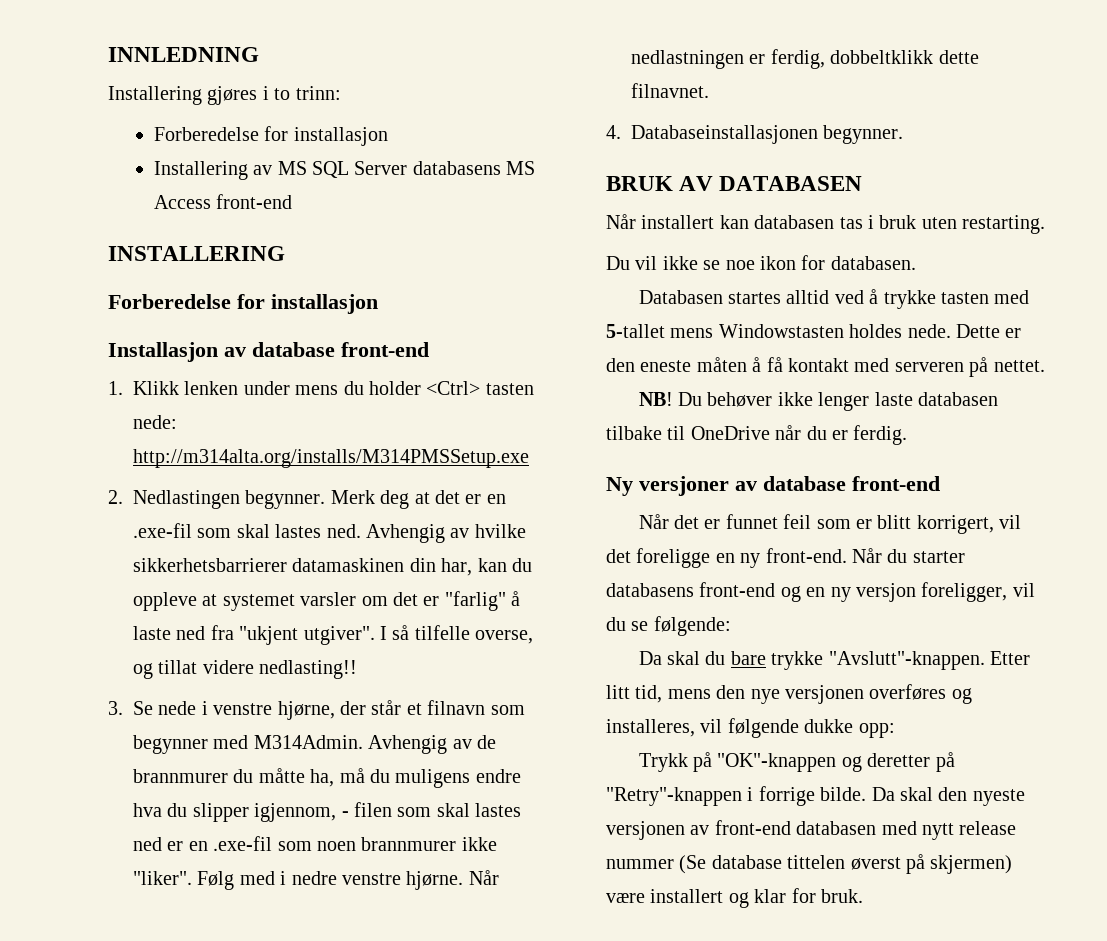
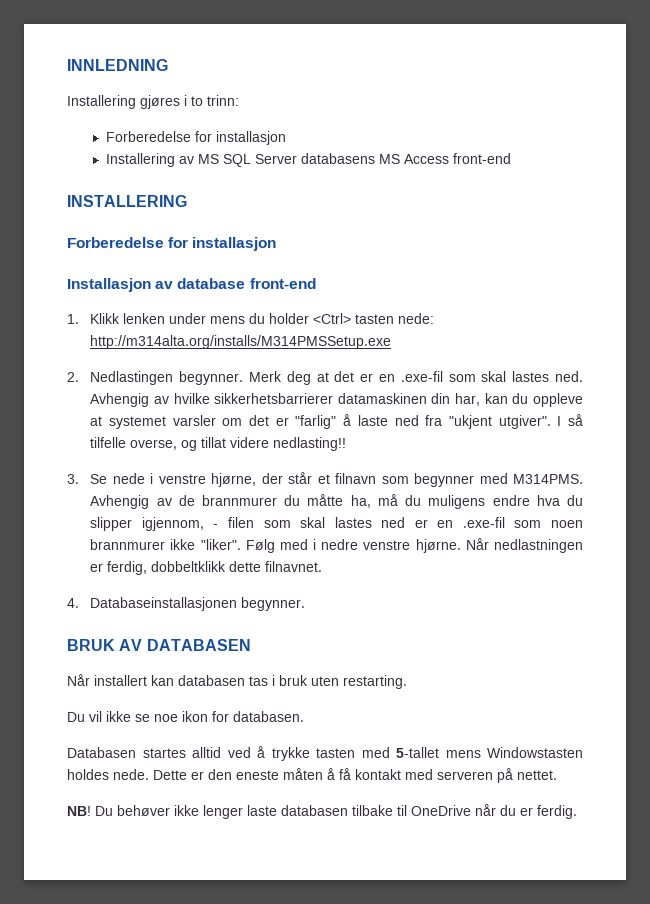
[253,735,363,749] M314Admin. -> [512,474,583,484] M314PMS.
[606,476,940,496] [638,514,1022,534] [606,548,965,568] [606,582,1035,602] [606,616,731,636] [638,651,1030,670] [606,684,972,704] [606,718,895,738] [638,752,955,772] [606,786,1025,806] [606,820,1017,840] [606,854,1013,874] [606,888,863,908] // Ny versjoner av database front-end // Når det er funnet feil som er blitt korrigert, vil det foreligge en ny front-end. Når du starter databasens front-end og en ny versjon foreligger, vil du se følgende: // Da skal du bare trykke "Avslutt"-knappen. Etter litt tid, mens den nye versjonen overføres og installeres, vil følgende dukke opp: // Trykk på "OK"-knappen og deretter på "Retry"-knappen i forrige bilde. Da skal den nyeste versjonen av front-end databasen med nytt release nummer (Se database tittelen øverst på skjermen) være installert og klar for bruk. -> (577, 812) none

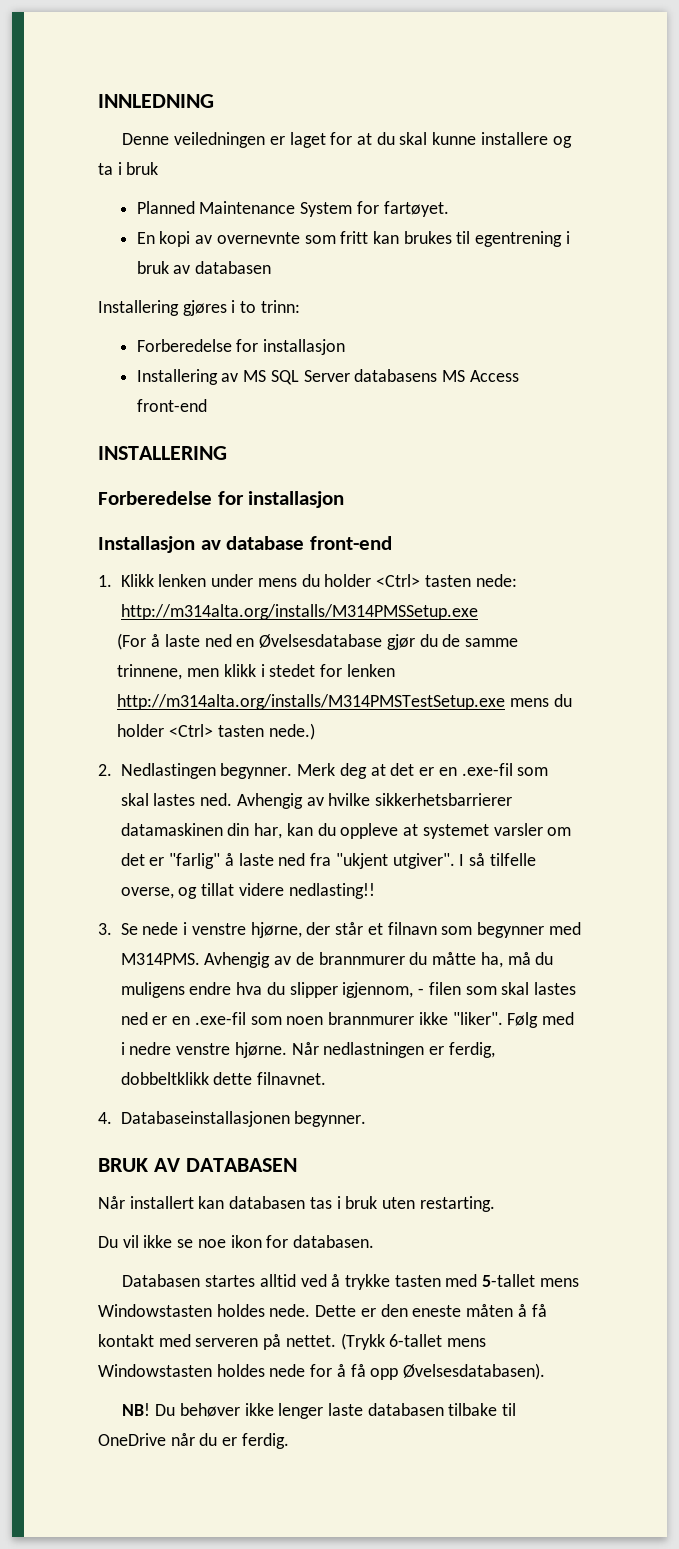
(168, 65) none -> [122,132,572,148] [98,162,159,175] [136,201,449,217] [136,231,570,247] [136,261,272,274] // Denne veiledningen er laget for at du skal kunne installere og ta i bruk // Planned Maintenance System for fartøyet. // En kopi av overnevnte som fritt kan brukes til egentrening i bruk av databasen
(392, 342) none -> [117,633,518,650] [117,664,395,680] [117,694,572,710] [117,723,315,740] // (For å laste ned en Øvelsesdatabase gjør du de samme trinnene, men klikk i stedet for lenken http://m314alta.org/installs/M314PMSTestSetup.exe mens du holder <Ctrl> tasten nede.)
(557, 775) none -> [340,1333,487,1350] [98,1363,546,1380] (Trykk 6-tallet mens Windowstasten holdes nede for å få opp Øvelsesdatabasen).

